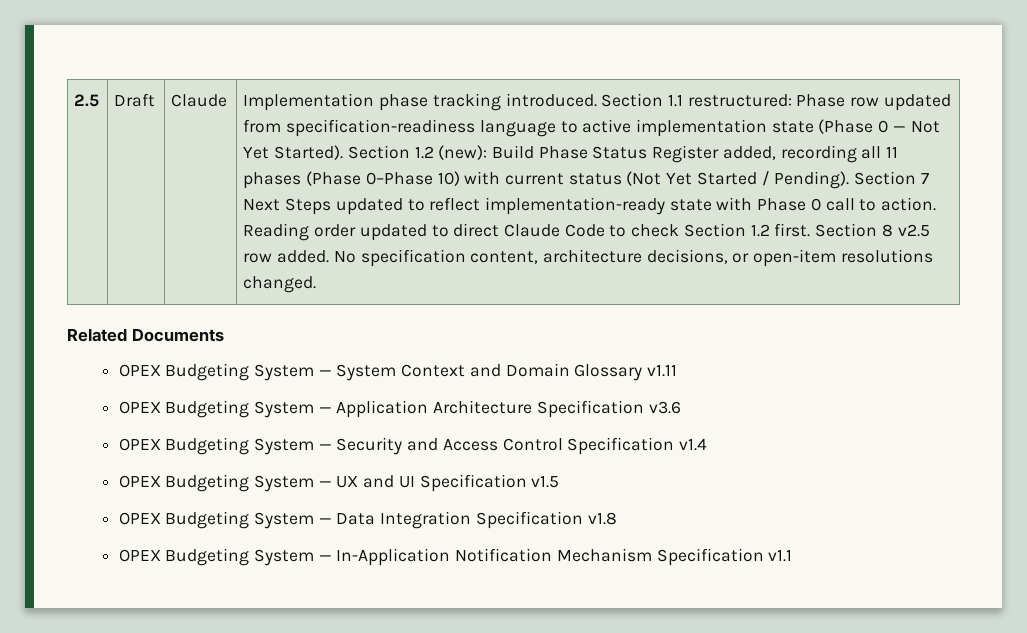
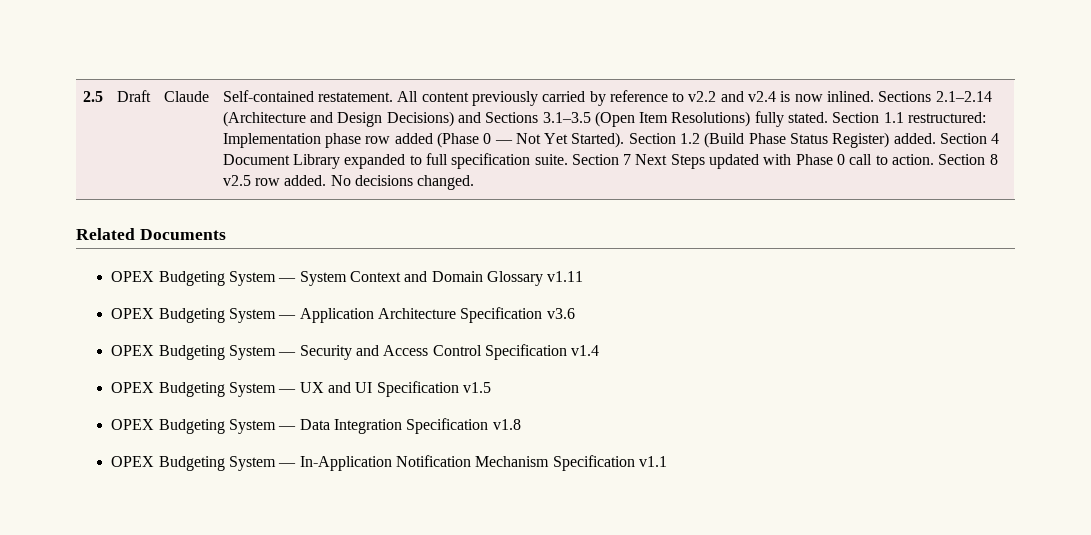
[243,93,951,111] [243,119,814,137] Implementation phase tracking introduced. Section 1.1 restructured: Phase row updated from specification-readiness language to active implementation state -> [222,90,992,106] [222,111,987,127] [222,133,433,148] Self-contained restatement. All content previously carried by reference to v2.2 and v2.4 is now inlined. Sections 2.1–2.14 (Architecture and Design Decisions) and Sections 3.1–3.5 (Open Item Resolutions) fully stated. Section 1.1 restructured: Implementation phase row added
[438,145,899,163] [243,171,850,189] (new): Build Phase Status Register added, recording all 11 phases (Phase 0–Phase 10) with current status (Not Yet Started / Pending). -> [704,132,1000,148] [222,153,568,169] (Build Phase Status Register) added. Section 4 Document Library expanded to full specification suite.
[407,197,712,215] to reflect implementation-ready state -> (760, 161) none
[243,223,811,241] Reading order updated to direct Claude Code to check Section 1.2 first. -> (935, 159) none
[360,249,933,267] specification content, architecture decisions, or open-item resolutions -> [354,175,413,186] decisions

